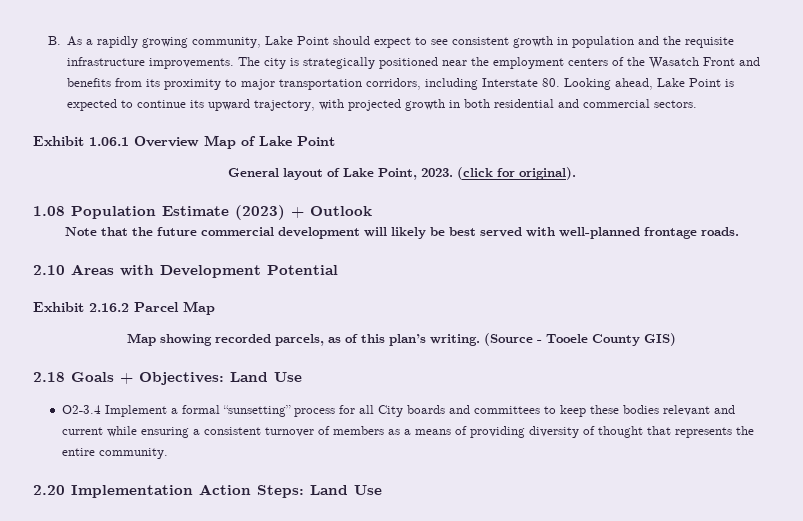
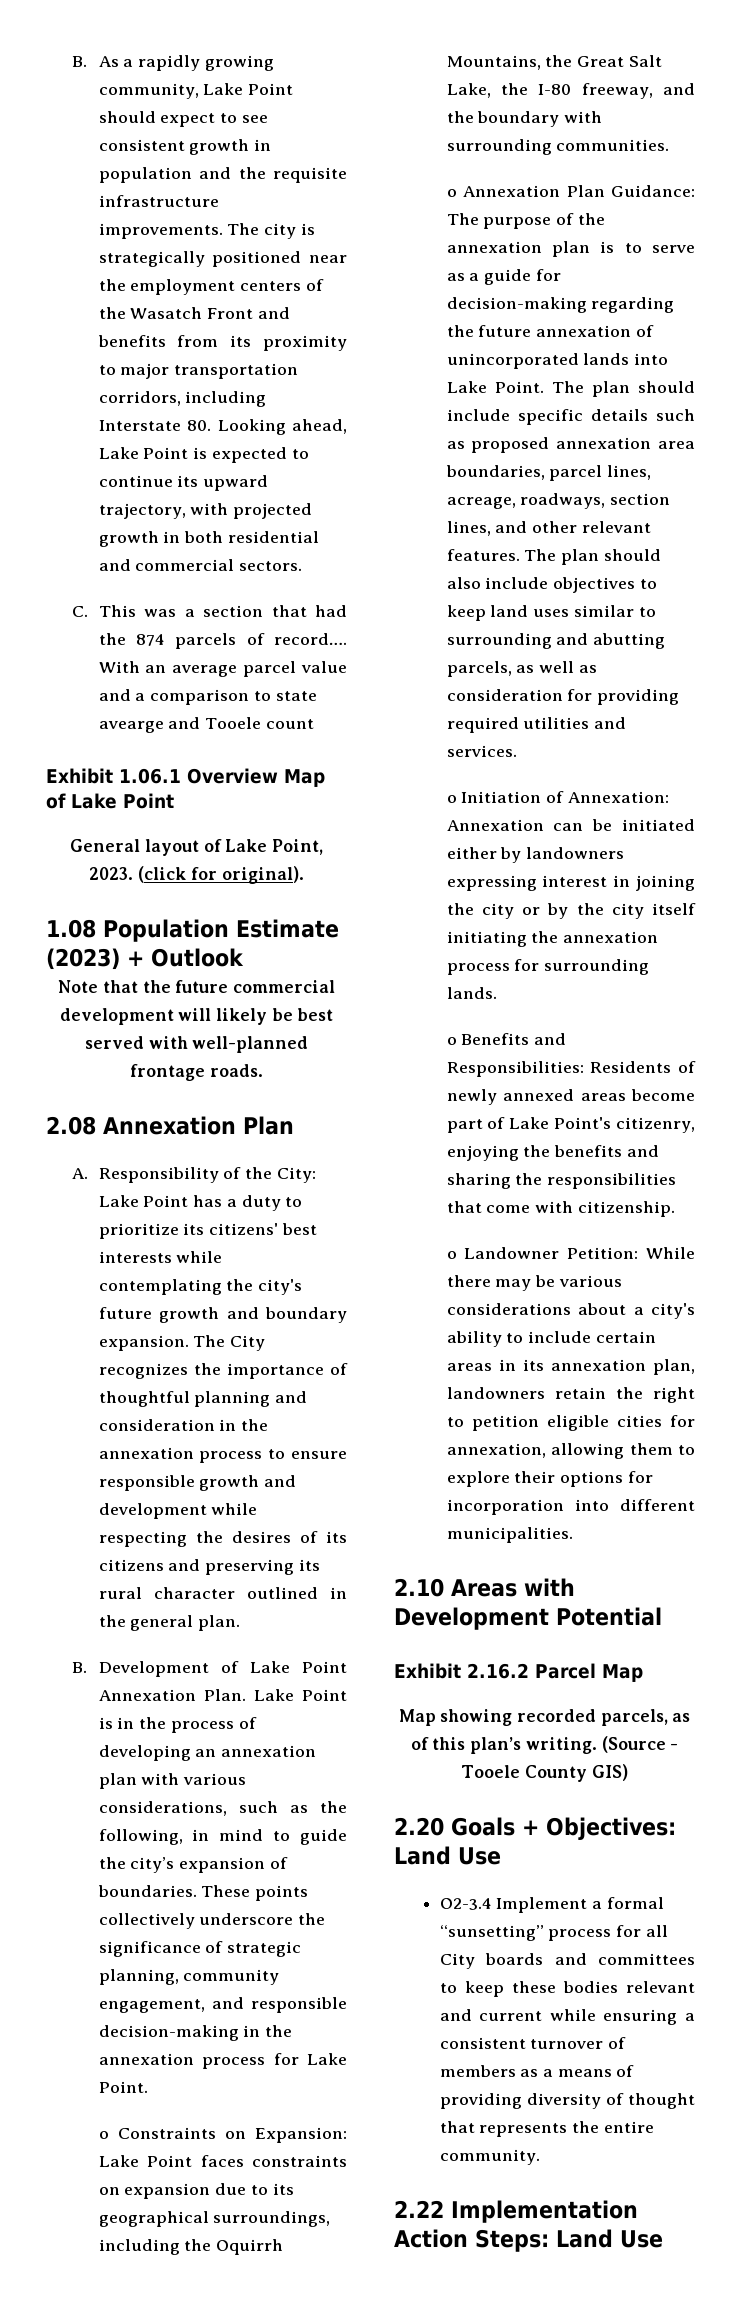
(698, 104) none -> [72,605,347,617] [98,633,348,649] [98,661,347,677] [98,689,317,705] [98,717,314,733] // C. This was a section that had the 874 parcels of record…. With an average parcel value and a comparison to state avearge and Tooele count
(739, 231) none -> [46,1116,294,1135] [72,1167,316,1183] [98,1195,303,1211] [98,1223,317,1239] [98,1251,223,1263] [98,1279,303,1295] [98,1307,347,1323] [98,1335,266,1351] [98,1363,348,1379] [98,1391,308,1407] [98,1419,269,1431] [98,1447,347,1463] [98,1475,297,1491] [98,1503,258,1519] [98,1531,348,1547] [98,1559,320,1575] [98,1587,348,1599] [98,1615,241,1631] [72,1661,347,1677] [98,1689,347,1701] [98,1717,257,1733] [98,1745,317,1761] [98,1773,247,1789] [98,1801,347,1816] [98,1829,348,1845] [98,1857,288,1873] [97,1885,309,1901] [98,1913,326,1929] [98,1941,302,1957] [98,1969,280,1985] [98,1997,347,2013] [98,2025,293,2041] [98,2053,347,2069] [98,2081,148,2093] [98,2127,348,2143] [98,2155,347,2167] [98,2183,294,2199] [98,2211,331,2227] [98,2239,284,2255] [446,55,662,70] [446,83,695,99] [446,111,603,127] [446,139,670,155] [446,185,695,197] [446,213,605,229] [446,241,695,257] [446,269,561,285] [446,297,675,313] [446,325,654,337] [446,353,669,369] [446,381,695,397] [446,409,695,425] [446,437,695,453] [445,465,652,481] [446,493,671,509] [446,521,651,536] [446,549,661,565] [446,577,657,593] [446,605,656,621] [446,633,666,649] [446,661,597,677] [446,689,680,705] [446,717,627,733] [446,745,517,757] [446,791,669,803] [446,819,695,831] [446,847,625,863] [446,875,695,891] [446,903,696,919] [446,931,659,947] [446,959,650,975] [446,987,497,999] [446,1033,567,1045] [446,1061,696,1077] [446,1089,695,1105] [446,1117,695,1133] [446,1145,659,1161] [446,1173,677,1189] [446,1201,675,1217] [446,1247,695,1259] [446,1275,622,1291] [446,1303,695,1319] [446,1331,656,1347] [446,1359,695,1375] [446,1387,695,1403] [446,1415,695,1431] [446,1443,695,1459] [446,1471,653,1487] [446,1499,695,1515] [446,1527,573,1543] // 2.08 Annexation Plan // A. Responsibility of the City: Lake Point has a duty to prioritize its citizens' best interests while contemplating the city's future growth and boundary expansion. The City recognizes the importance of thoughtful planning and consideration in the annexation process to ensure responsible growth and development while respecting the desires of its citizens and preserving its rural character outlined in the general plan. // B. Development of Lake Point Annexation Plan. Lake Point is in the process of developing an annexation plan with various considerations, such as the following, in mind to guide the city’s expansion of boundaries. These points collectively underscore the significance of strategic planning, community engagement, and responsible decision-making in the annexation process for Lake Point. // o Constraints on Expansion: Lake Point faces constraints on expansion due to its geographical surroundings, including the Oquirrh Mountains, the Great Salt Lake, the I-80 freeway, and the boundary with surrounding communities. // o Annexation Plan Guidance: The purpose of the annexation plan is to serve as a guide for decision-making regarding the future annexation of unincorporated lands into Lake Point. The plan should include specific details such as proposed annexation area boundaries, parcel lines, acreage, roadways, section lines, and other relevant features. The plan should also include objectives to keep land uses similar to surrounding and abutting parcels, as well as consideration for providing required utilities and services. // o Initiation of Annexation: Annexation can be initiated either by landowners expressing interest in joining the city or by the city itself initiating the annexation process for surrounding lands. // o Benefits and Responsibilities: Residents of newly annexed areas become part of Lake Point's citizenry, enjoying the benefits and sharing the responsibilities that come with citizenship. // o Landowner Petition: While there may be various considerations about a city's ability to include certain areas in its annexation plan, landowners retain the right to petition eligible cities for annexation, allowing them to explore their options for incorporation into different municipalities.
[33,372,65,382] 2.18 -> [394,1817,444,1836] 2.20
[33,485,65,495] 2.20 -> [394,2200,444,2218] 2.22

